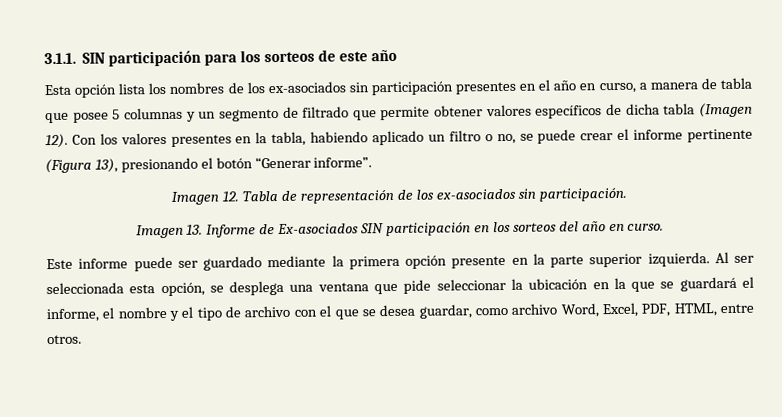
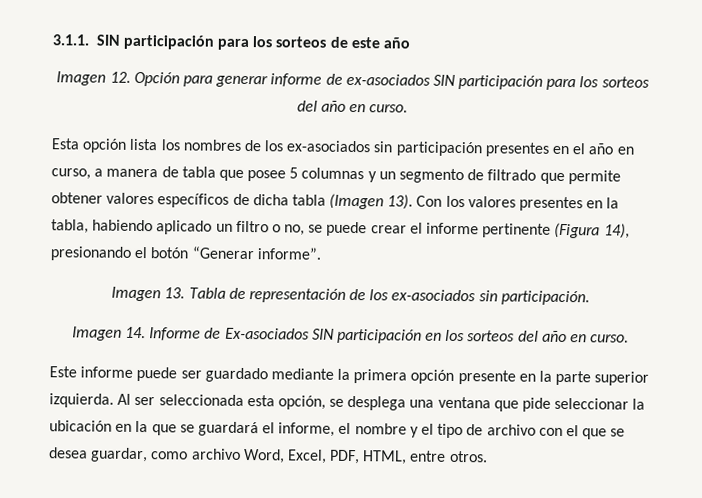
(397, 55) none -> [56,71,650,91] [296,100,409,113] // Imagen 12. Opción para generar informe de ex-asociados SIN participación para los sorteos del año en curso.
[45,133,68,149] 12). -> [387,194,414,210] 13).
[94,158,118,173] 13), -> [603,223,630,239] 14),
[222,191,240,202] 12. -> [164,287,186,299] 13.
[186,224,204,235] 13. -> [124,326,146,339] 14.

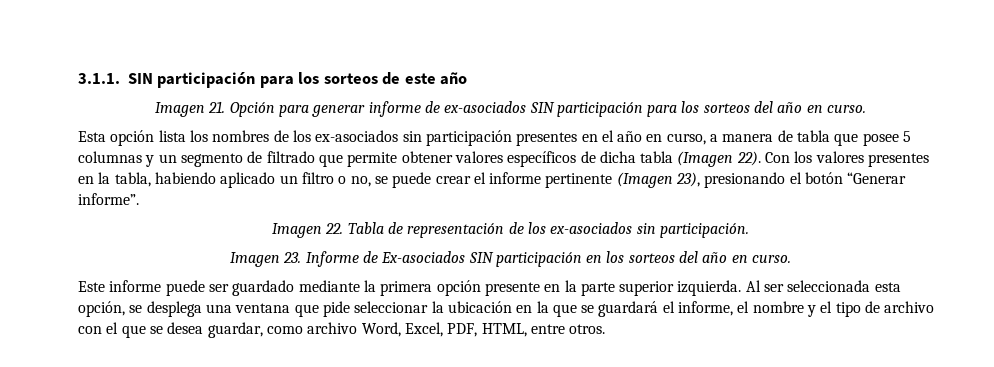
[109,71,131,83] 12. -> [208,101,226,113] 21.
[387,194,414,210] 13). -> [736,151,761,166] 22).
[554,222,630,239] (Figura 14), -> [616,172,701,188] (Imagen 23),
[164,287,186,299] 13. -> [325,223,344,234] 22.
[124,326,146,339] 14. -> [283,252,302,263] 23.

